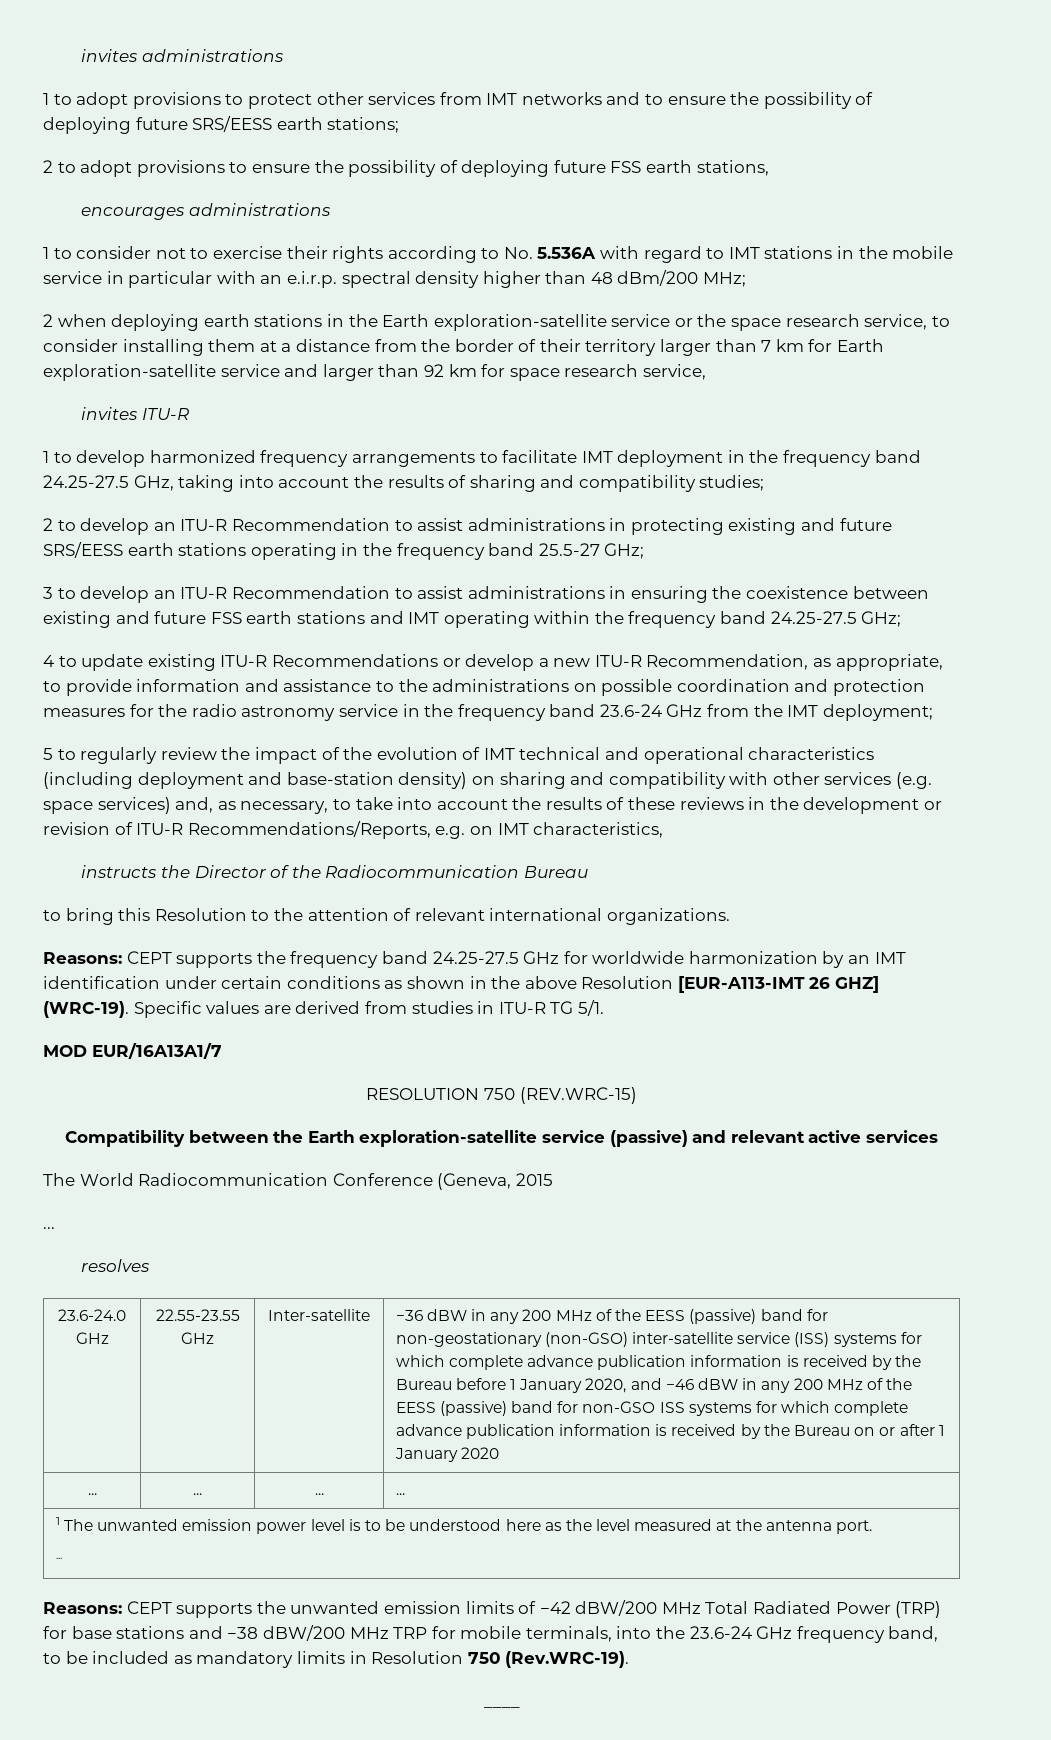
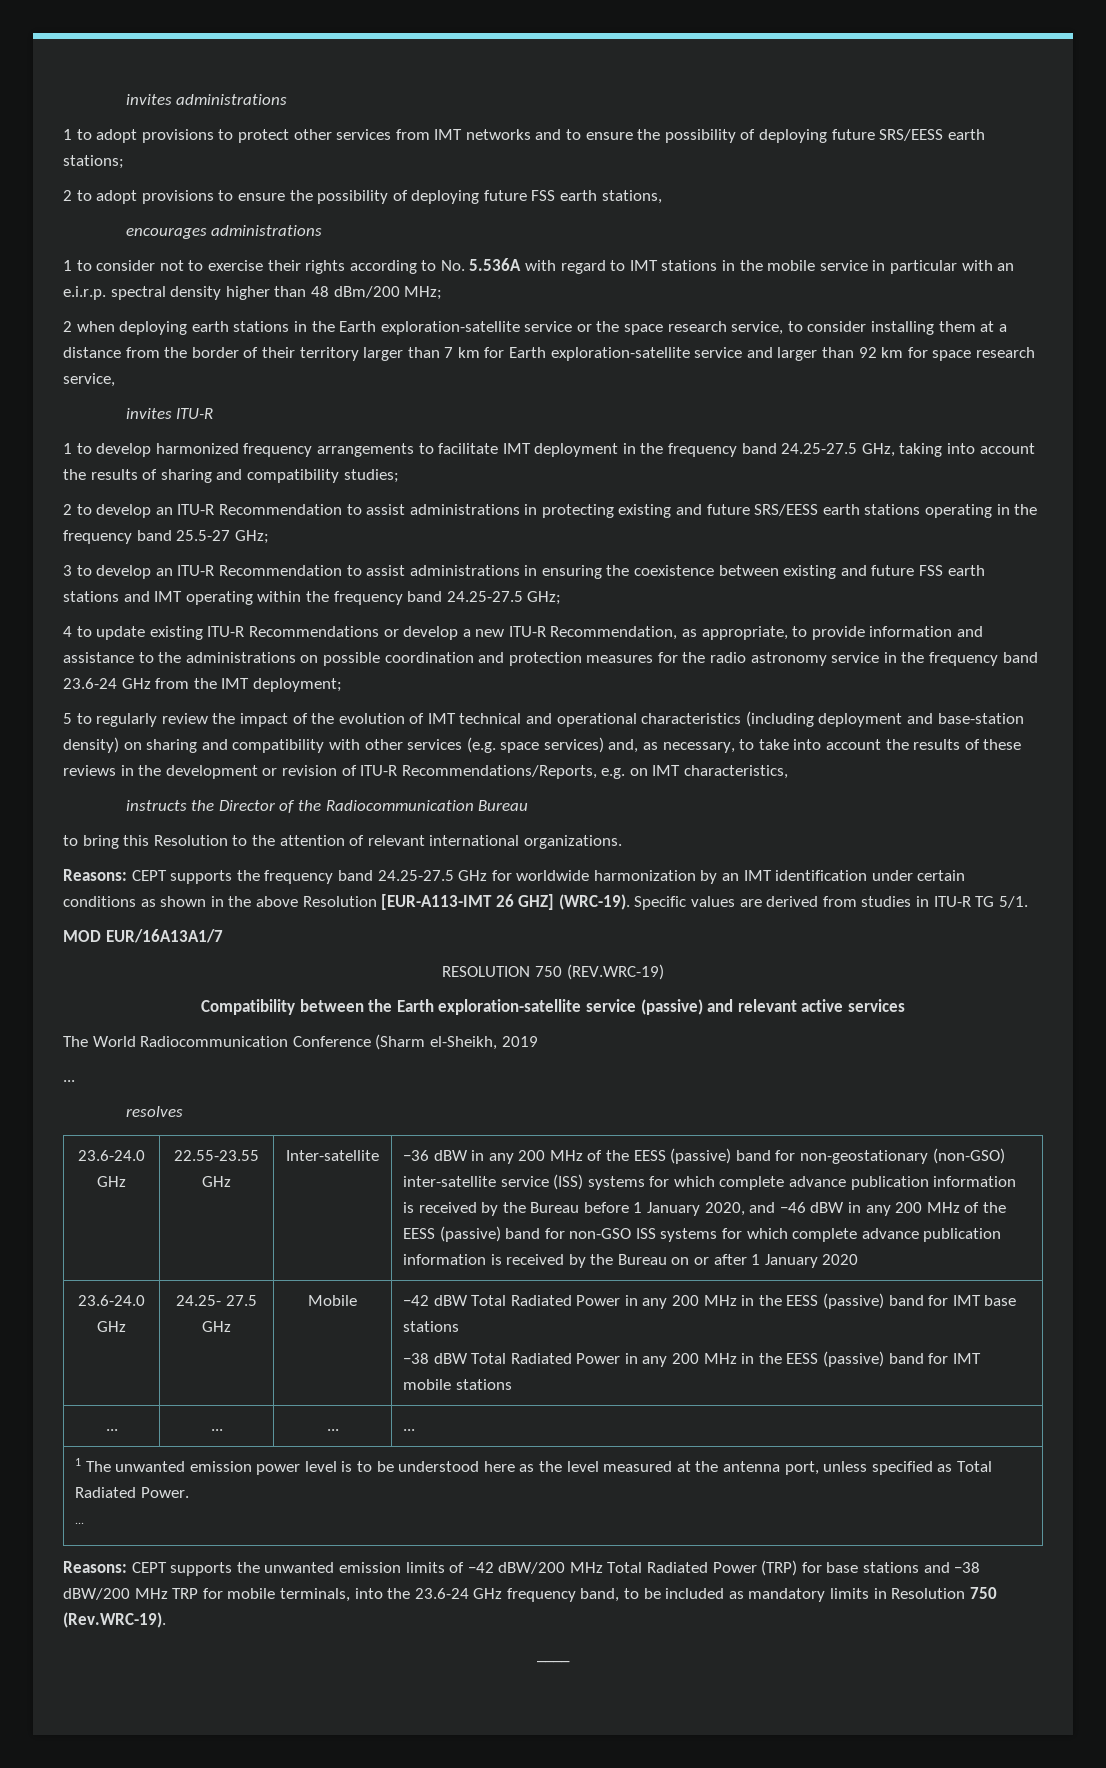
[519,1087,637,1104] (REV.WRC-15) -> [566,964,664,980] (REV.WRC-19)
[437,1173,553,1190] (Geneva, 2015 -> [375,1034,538,1050] (Sharm el-Sheikh, 2019
(499, 1453) none -> [78,1295,145,1306] [97,1321,126,1332] [176,1295,257,1306] [202,1321,231,1332] [308,1295,357,1306] [402,1293,1017,1309] [402,1321,459,1332] [402,1351,981,1367] [402,1379,512,1390] // 23.6-24.0 GHz | 24.25- 27.5 GHz | Mobile | −42 dBW Total Radiated Power in any 200 MHz in the EESS (passive) band for IMT base stations // −38 dBW Total Radiated Power in any 200 MHz in the EESS (passive) band for IMT mobile stations
[836,1520,873,1534] port. -> [784,1461,992,1475] [74,1487,189,1498] port, unless specified as Total Radiated Power.

